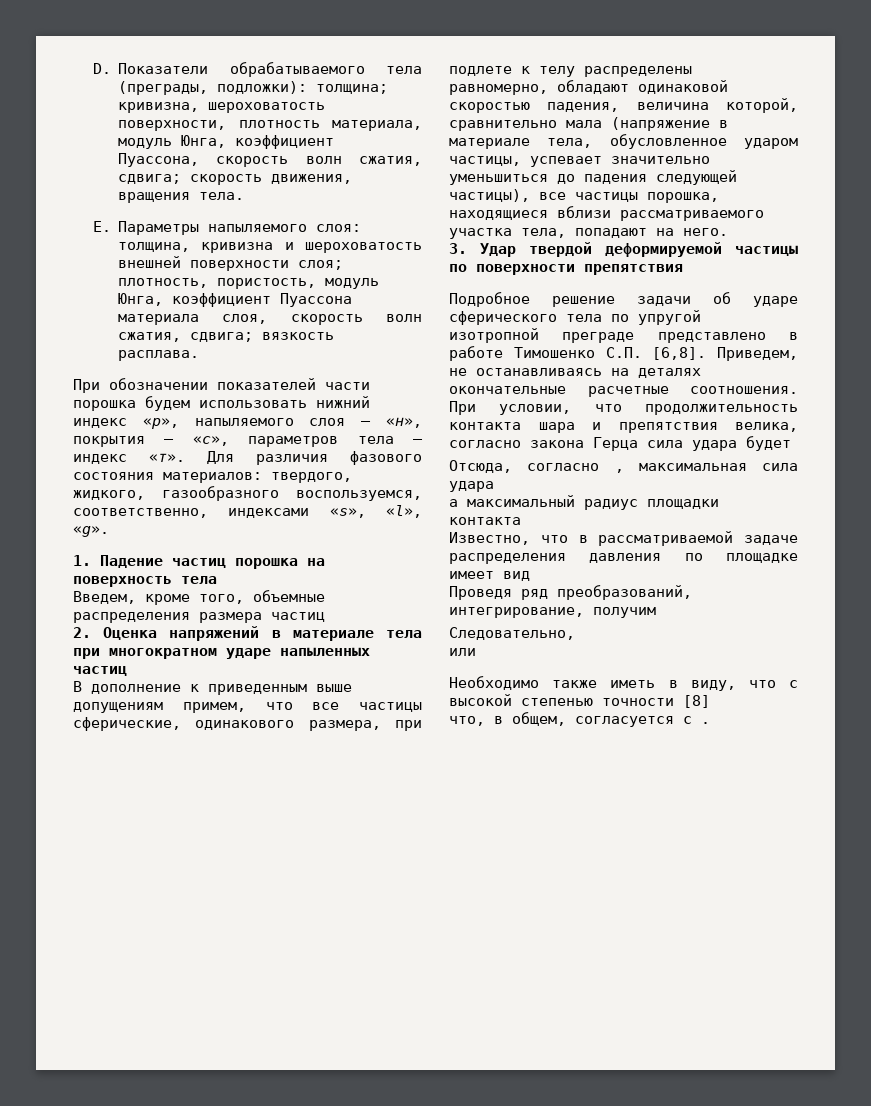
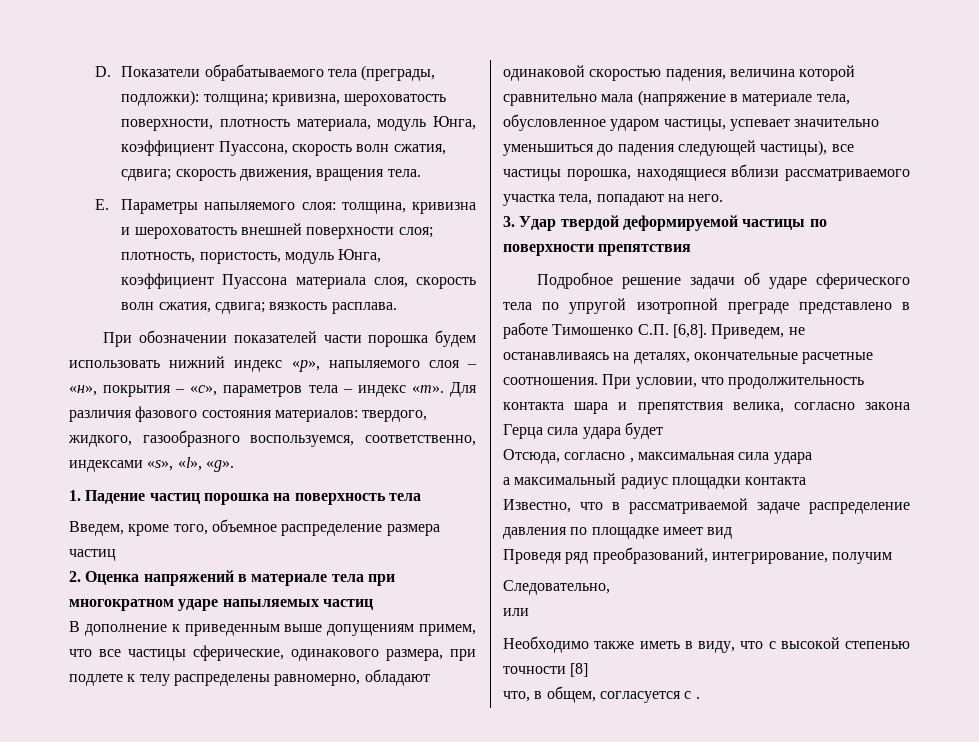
[253,590,325,602] [73,612,190,623] объемные распределения -> [211,519,383,536] объемное распределение
[280,647,370,656] напыленных -> [222,599,319,607] напыляемых
[726,98,798,113] которой, -> [799,65,856,81] которой
[638,368,701,378] деталях -> [633,352,690,364] деталях,
[449,553,566,564] распределения -> [809,502,910,514] распределение

